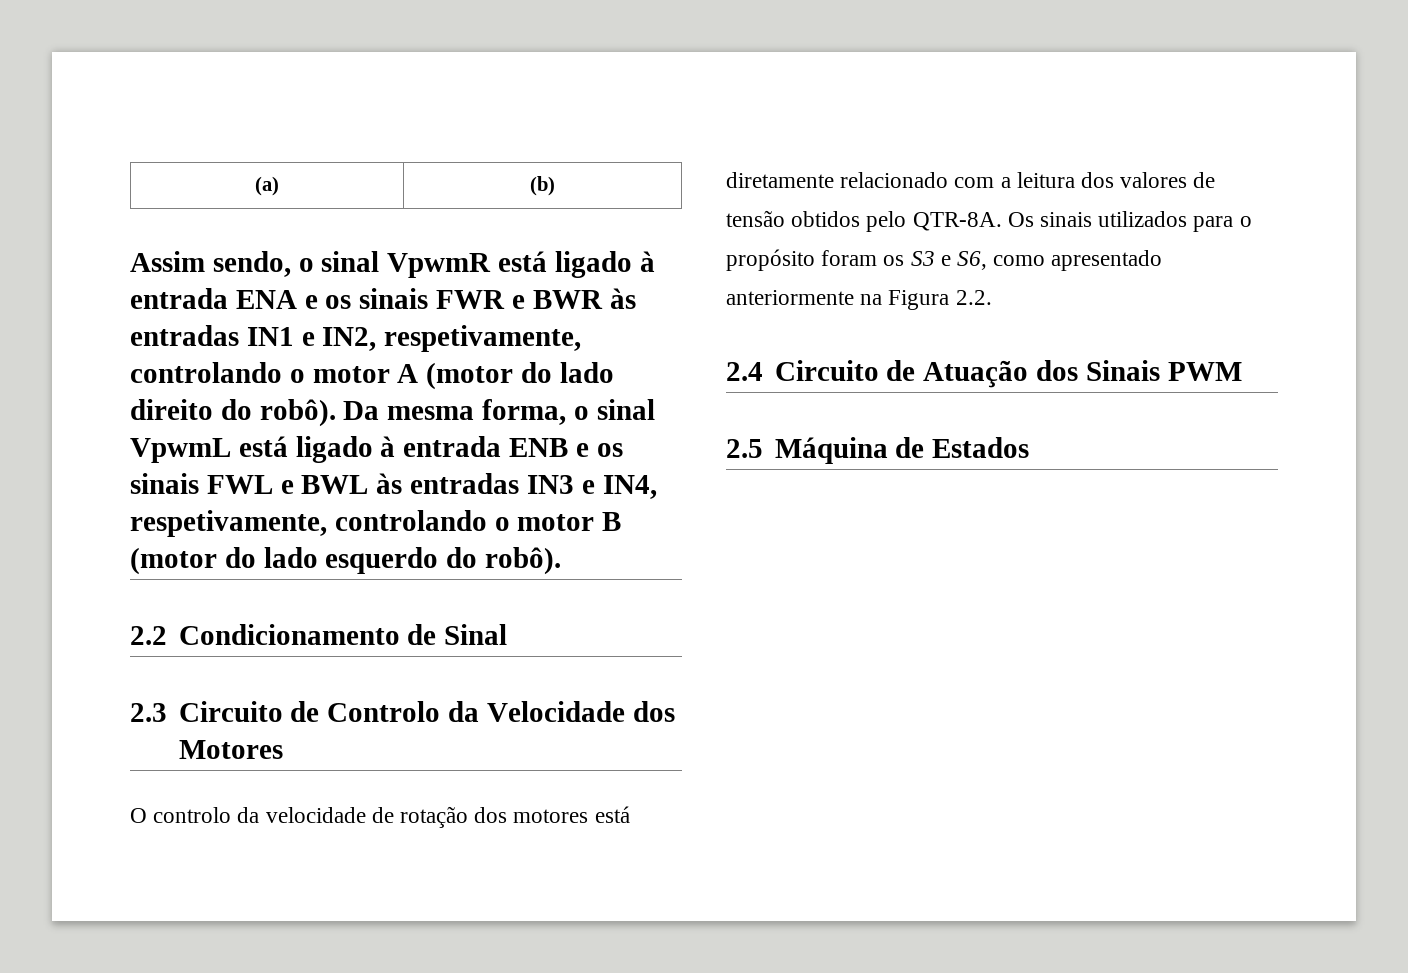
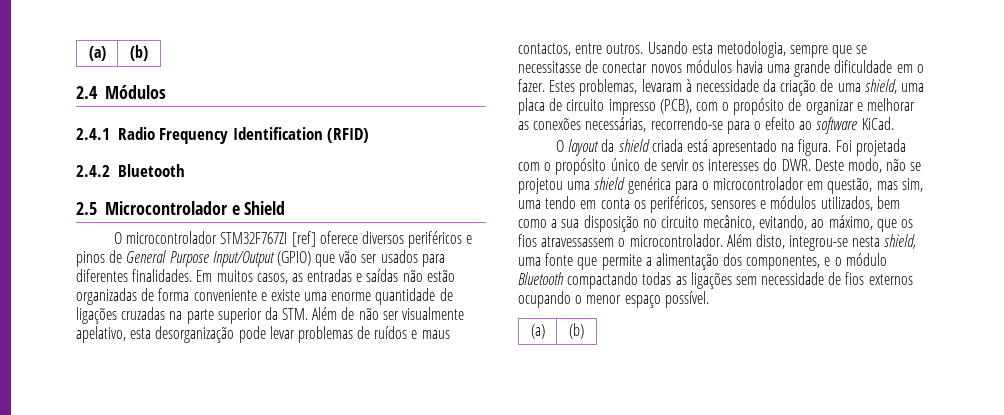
[130,251,655,278] [130,288,636,309] [130,325,582,352] [130,362,614,390] [130,399,655,427] [130,436,623,463] [130,473,657,499] [130,510,622,537] [130,547,562,575] [130,624,508,645] [130,701,675,722] [178,740,283,759] [130,806,630,828] [726,172,1216,188] [726,210,1252,232] [726,249,1163,271] [726,290,992,310] [726,360,1242,388] [726,437,1030,464] Assim sendo, o sinal VpwmR está ligado à entrada ENA e os sinais FWR e BWR às entradas IN1 e IN2, respetivamente, controlando o motor A (motor do lado direito do robô). Da mesma forma, o sinal VpwmL está ligado à entrada ENB e os sinais FWL e BWL às entradas IN3 e IN4, respetivamente, controlando o motor B (motor do lado esquerdo do robô). // 2.2 Condicionamento de Sinal // 2.3 Circuito de Controlo da Velocidade dos Motores // O controlo da velocidade de rotação dos motores está diretamente relacionado com a leitura dos valores de tensão obtidos pelo QTR-8A. Os sinais utilizados para o propósito foram os S3 e S6, como apresentado anteriormente na Figura 2.2. // 2.4 Circuito de Atuação dos Sinais PWM // 2.5 Máquina de Estados -> [76,85,166,99] [76,127,370,144] [76,164,185,177] [76,201,286,215] [113,231,473,248] [76,250,445,267] [76,269,455,284] [76,288,453,305] [76,307,465,324] [76,326,450,343] [518,41,868,58] [518,60,924,77] [518,79,925,96] [518,98,916,115] [518,117,894,134] [555,139,906,156] [518,158,922,175] [518,177,923,194] [518,196,900,213] [518,215,914,232] [518,234,917,251] [518,253,887,270] [518,272,913,289] [518,291,709,308] [530,324,545,339] [569,323,584,339] 2.4 Módulos // 2.4.1 Radio Frequency Identification (RFID) // 2.4.2 Bluetooth // 2.5 Microcontrolador e Shield // O microcontrolador STM32F767ZI [ref] oferece diversos periféricos e pinos de General Purpose Input/Output (GPIO) que vão ser usados para diferentes finalidades. Em muitos casos, as entradas e saídas não estão organizadas de forma conveniente e existe uma enorme quantidade de ligações cruzadas na parte superior da STM. Além de não ser visualmente apelativo, esta desorganização pode levar problemas de ruídos e maus contactos, entre outros. Usando esta metodologia, sempre que se necessitasse de conectar novos módulos havia uma grande dificuldade em o fazer. Estes problemas, levaram à necessidade da criação de uma shield, uma placa de circuito impresso (PCB), com o propósito de organizar e melhorar as conexões necessárias, recorrendo-se para o efeito ao software KiCad. // O layout da shield criada está apresentado na figura. Foi projetada com o propósito único de servir os interesses do DWR. Deste modo, não se projetou uma shield genérica para o microcontrolador em questão, mas sim, uma tendo em conta os periféricos, sensores e módulos utilizados, bem como a sua disposição no circuito mecânico, evitando, ao máximo, que os fios atravessassem o microcontrolador. Além disto, integrou-se nesta shield, uma fonte que permite a alimentação dos componentes, e o módulo Bluetooth compactando todas as ligações sem necessidade de fios externos ocupando o menor espaço possível. // (a) | (b)

